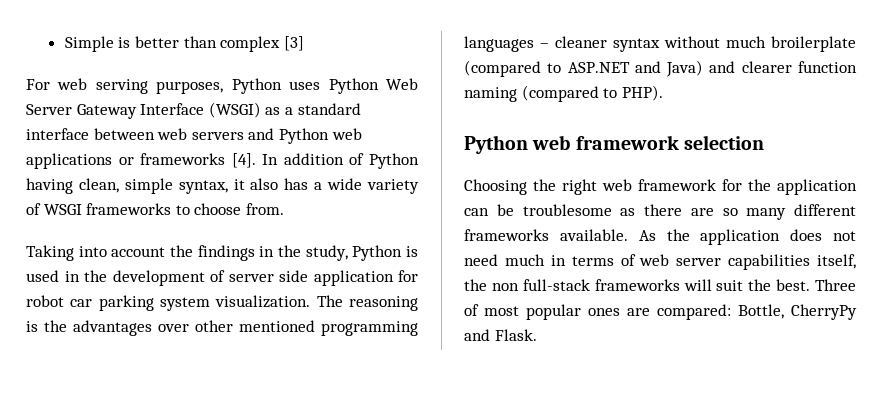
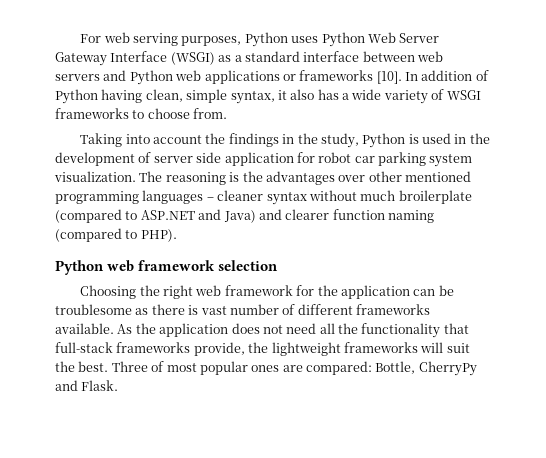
[64,36,304,52] Simple is better than complex [3] // -> (80, 38) none
[231,153,256,168] [4]. -> [376,71,402,84] [10].
[690,208,787,220] are so many -> [188,304,296,315] is vast number of
[504,254,856,270] [464,279,590,291] much in terms of web server capabilities itself, the non full-stack -> [319,323,469,338] [55,342,341,356] all the functionality that full-stack frameworks provide, the lightweight

